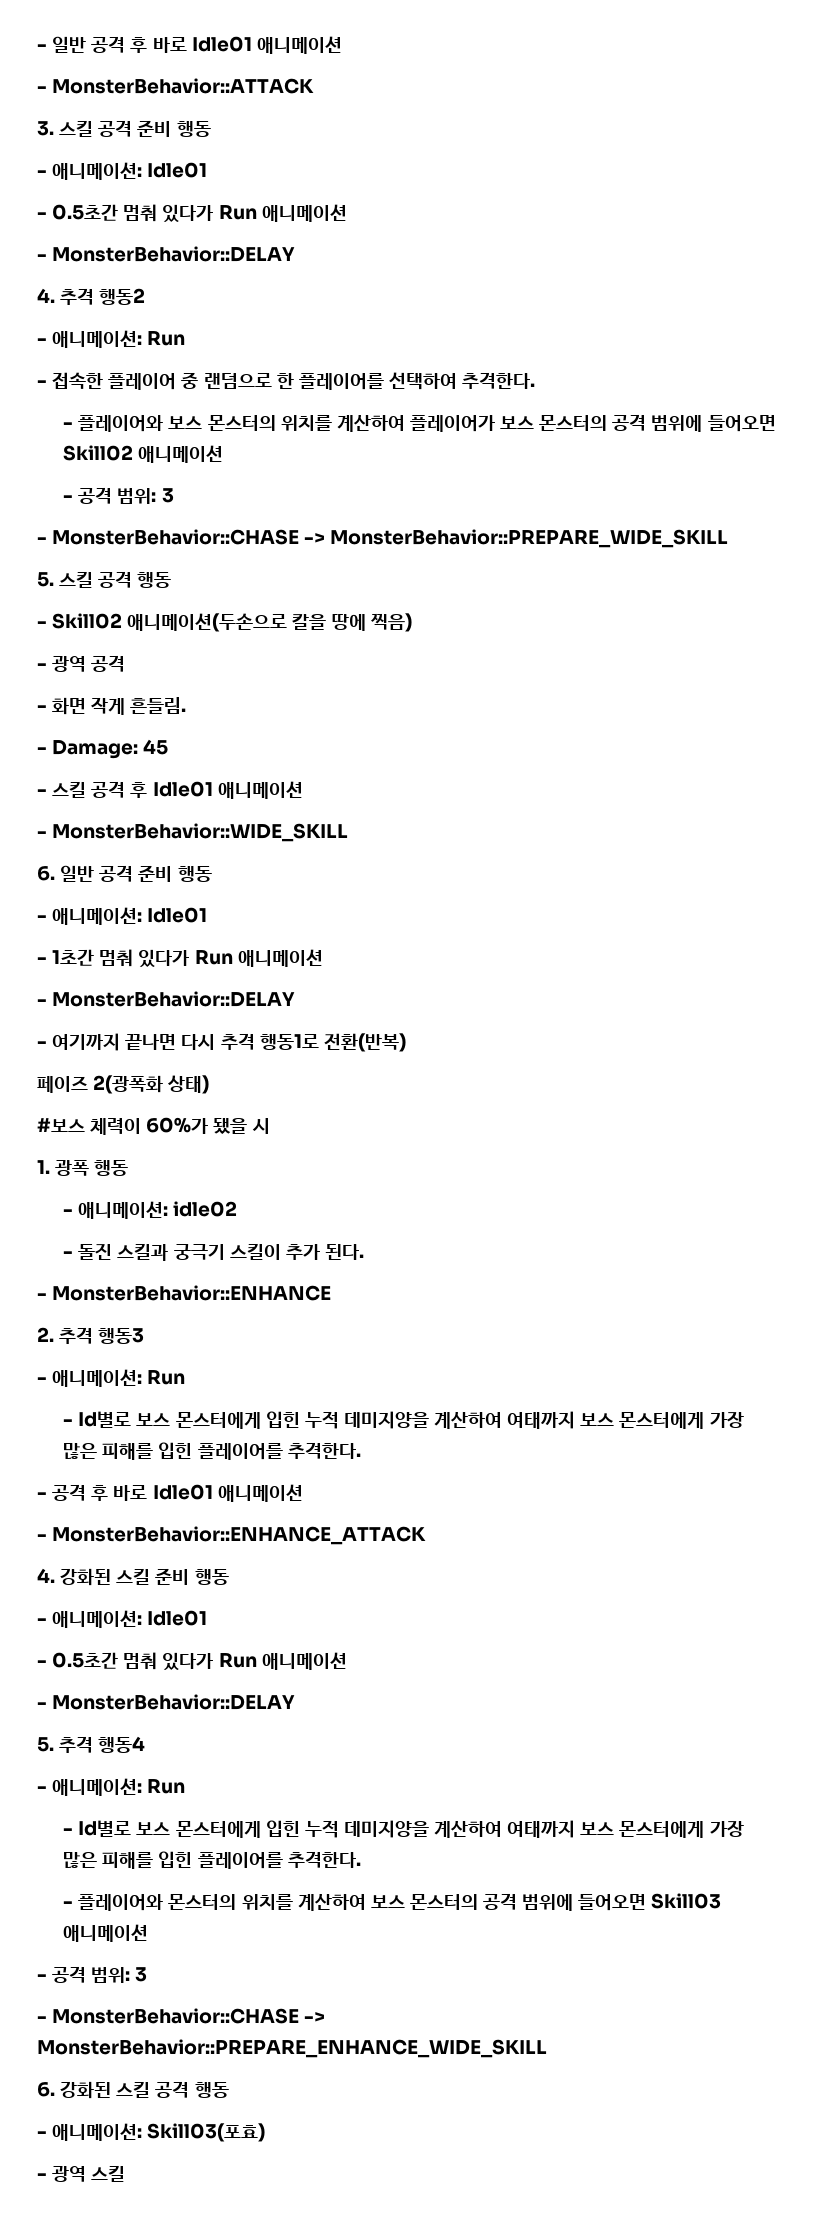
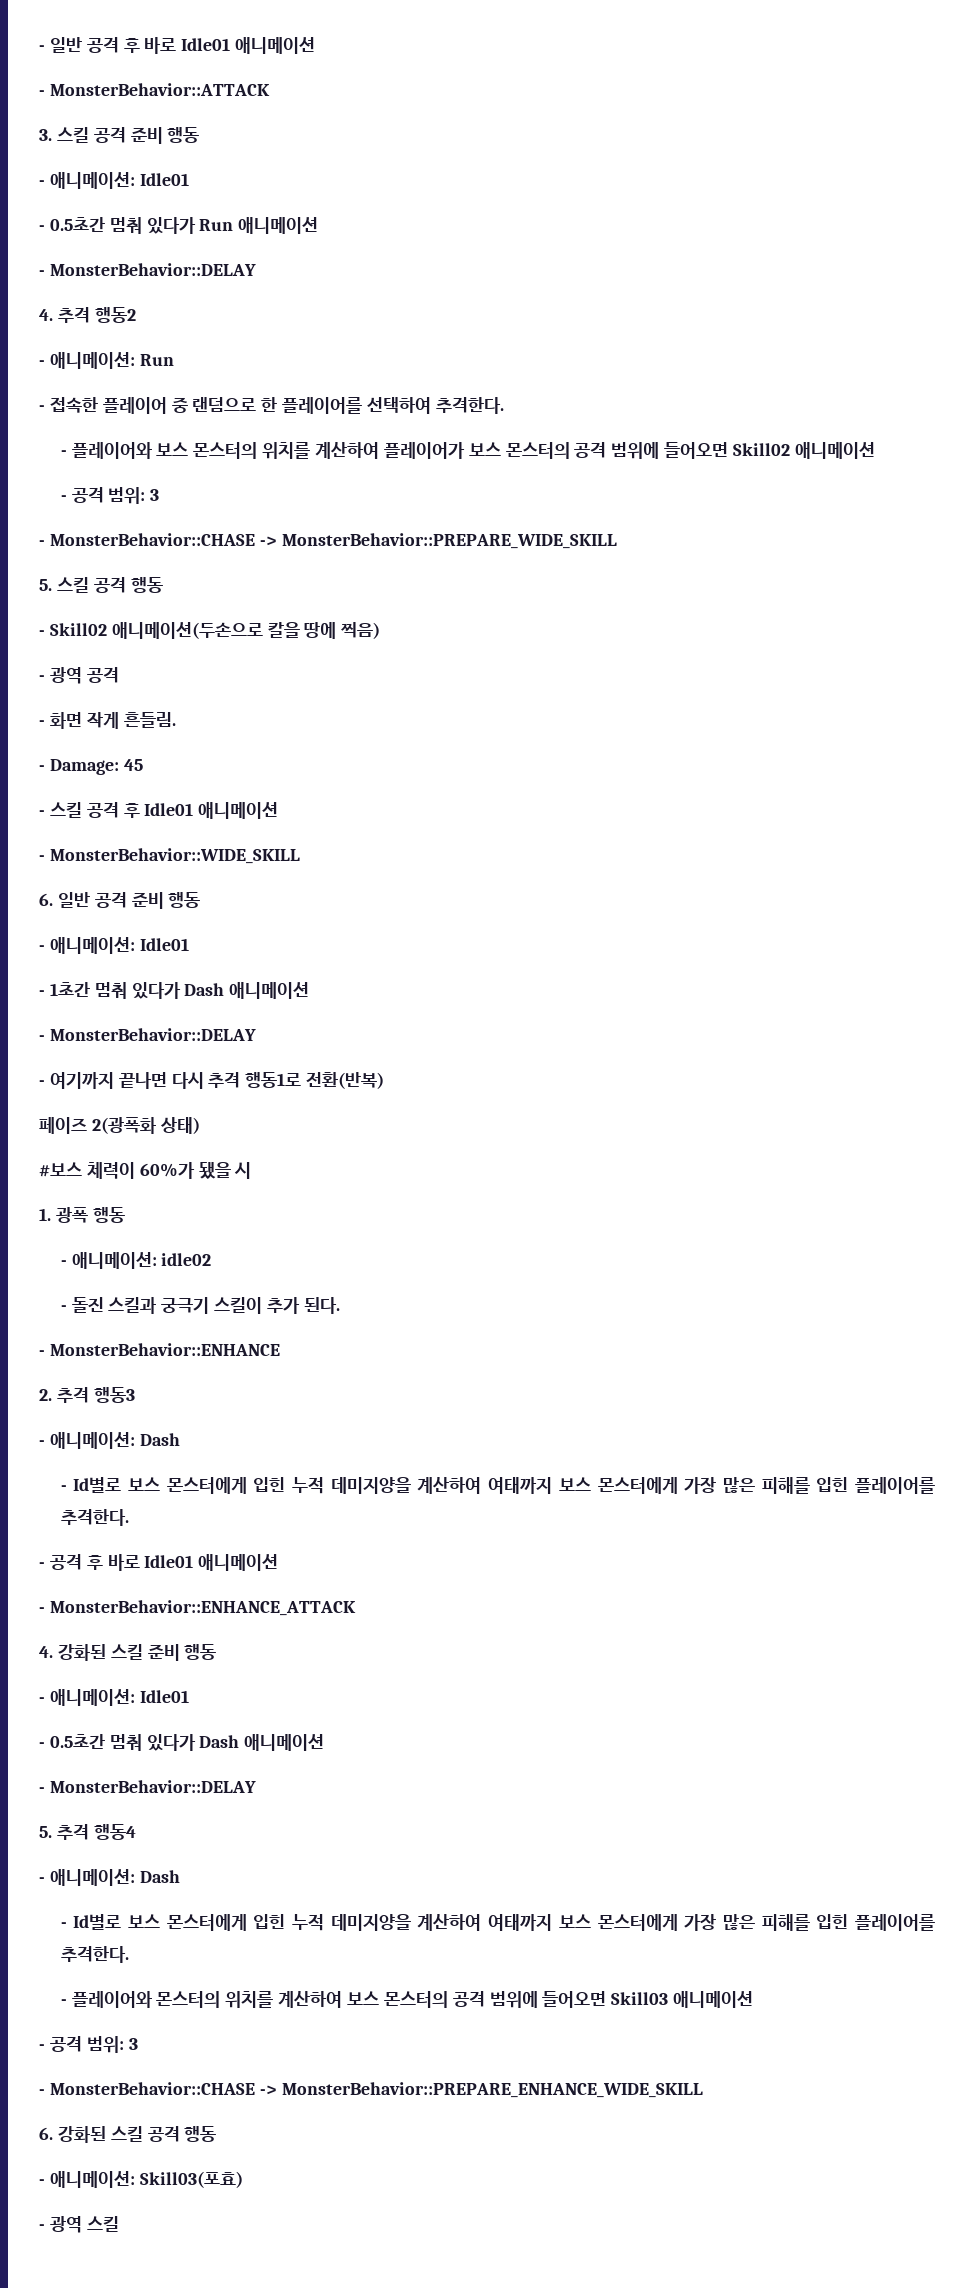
[194,950,233,965] Run -> [184,983,225,996] Dash
[147,1370,186,1385] Run -> [139,1433,180,1446] Dash
[218,1653,257,1668] Run -> [199,1735,240,1748] Dash
[147,1779,186,1794] Run -> [139,1870,180,1883] Dash

